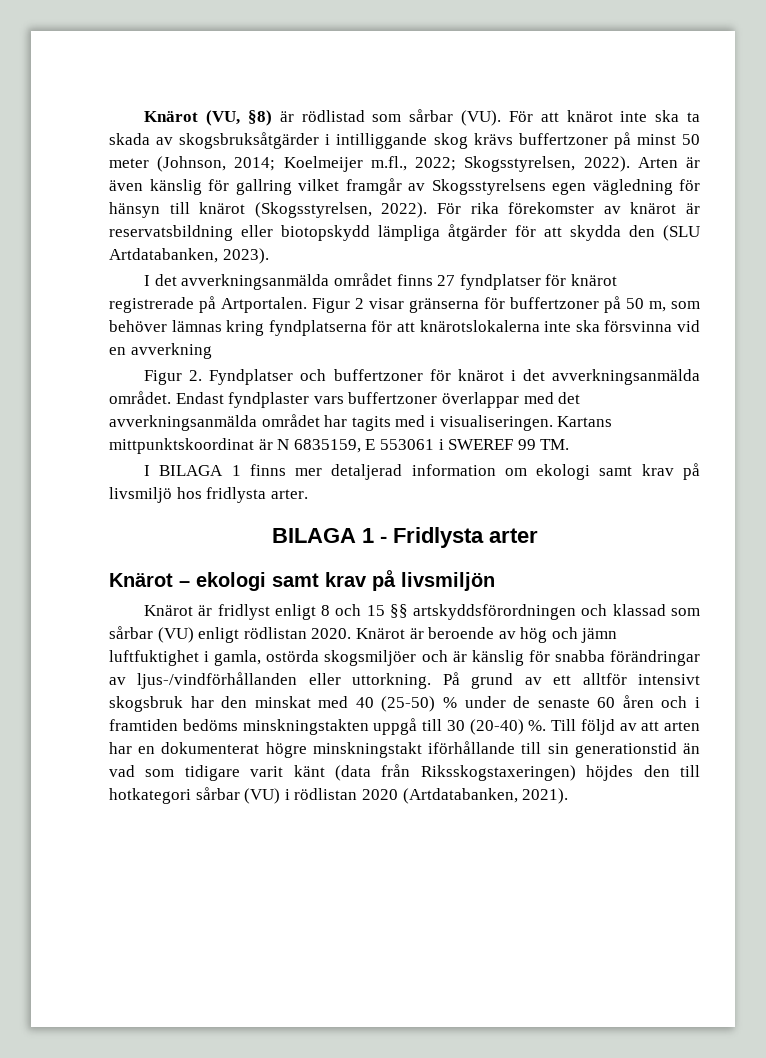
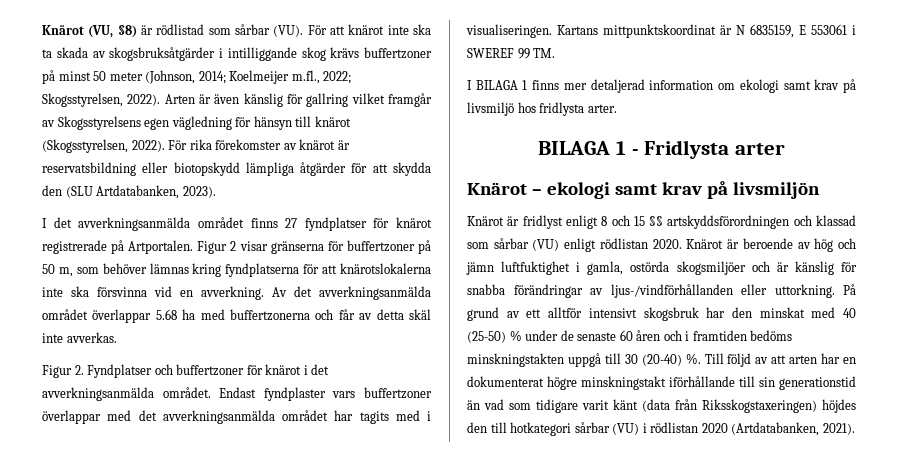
[130,343,212,359] avverkning -> [201,286,431,300] [42,309,431,323] [42,332,117,343] avverkning. Av det avverkningsanmälda området överlappar 5.68 ha med buffertzonerna och får av detta skäl inte avverkas.

